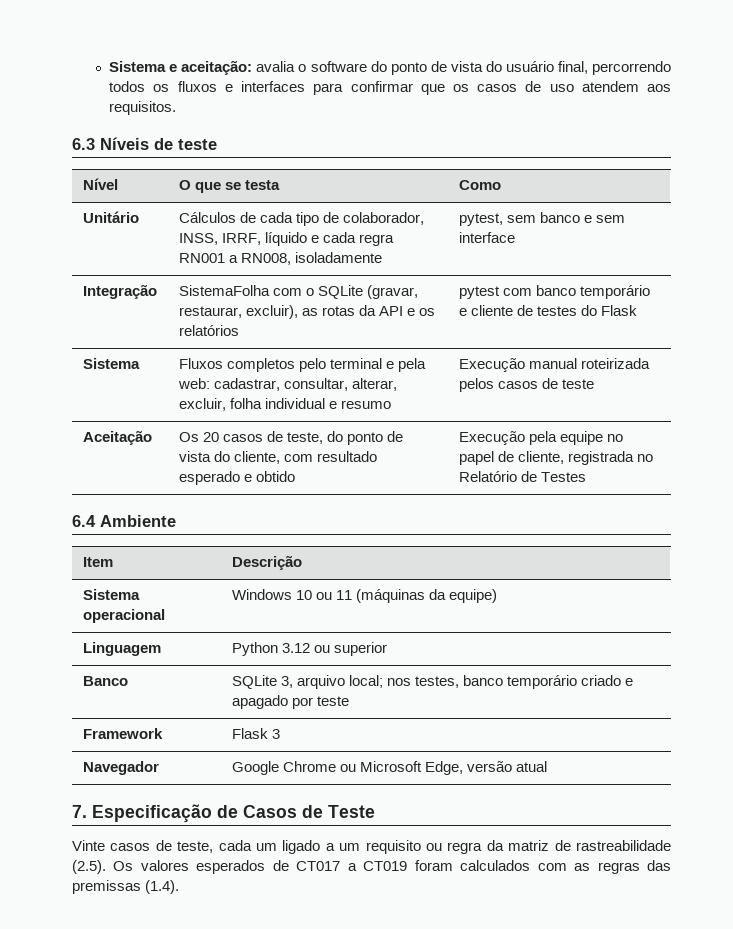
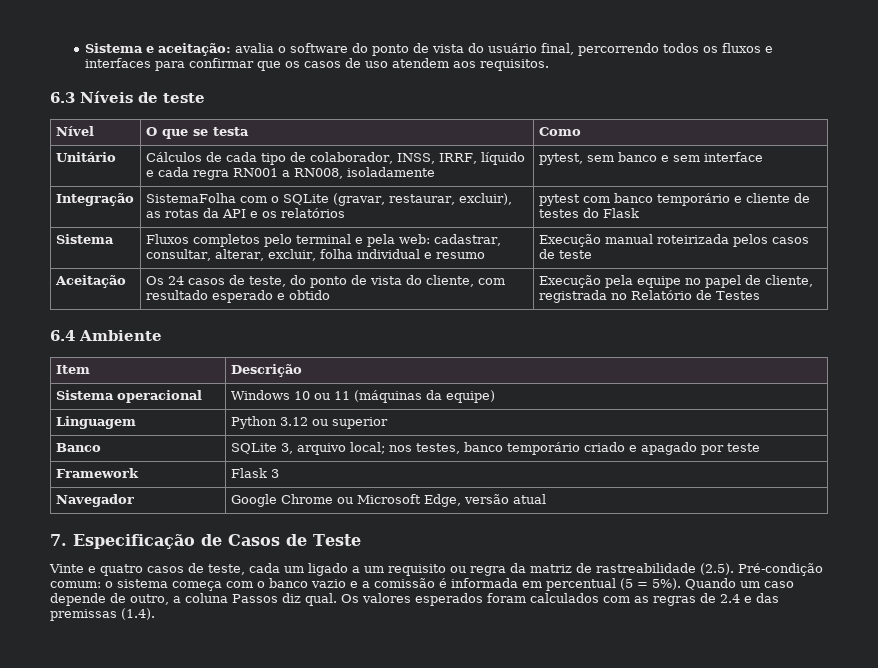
[202,432,219,442] 20 -> [167,276,184,285] 24
(105, 845) none -> [88,564,143,576] e quatro
[113,860,408,874] Os valores esperados de CT017 a CT019 -> [738,563,823,576] [50,578,794,591] [50,593,483,606] Pré-condição comum: o sistema começa com o banco vazio e a comissão é informada em percentual (5 = 5%). Quando um caso depende de outro, a coluna Passos diz qual. Os valores esperados
(640, 868) none -> [700,593,752,603] de 2.4 e

